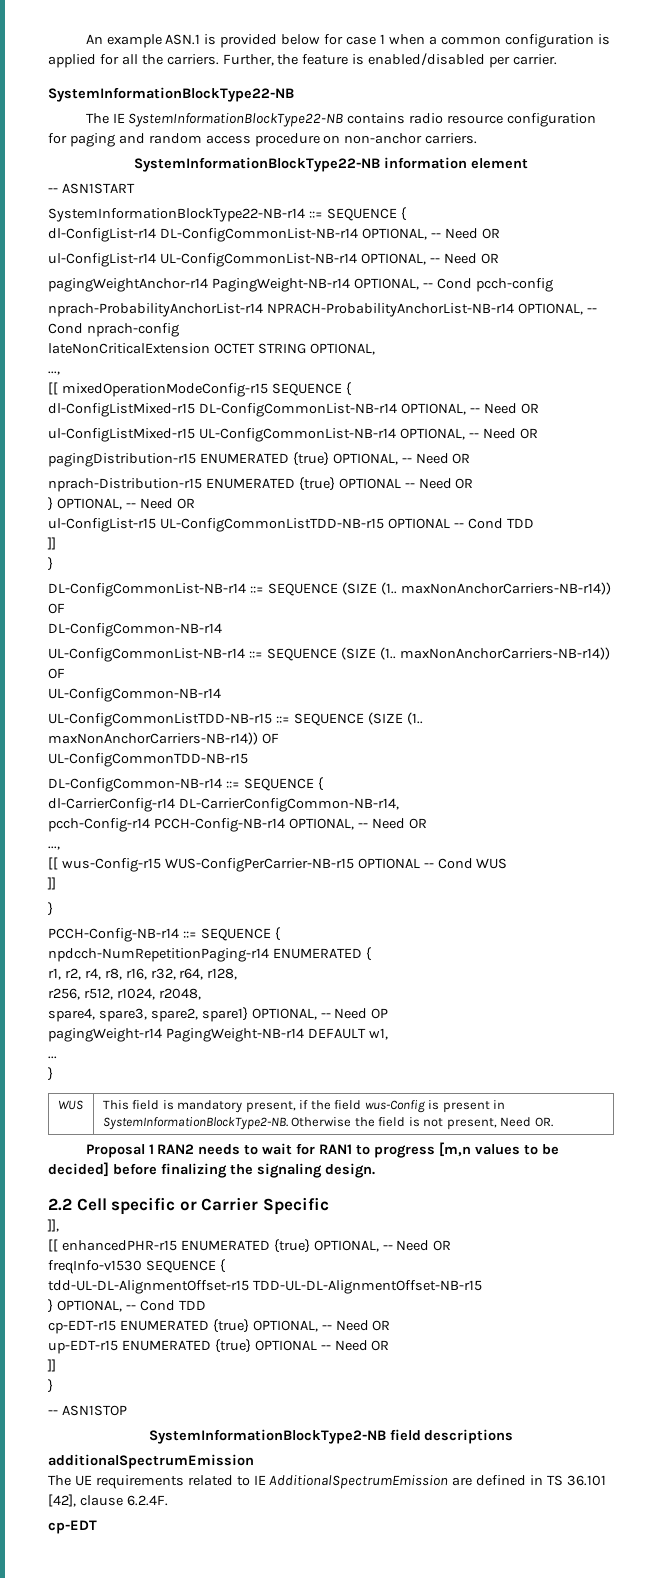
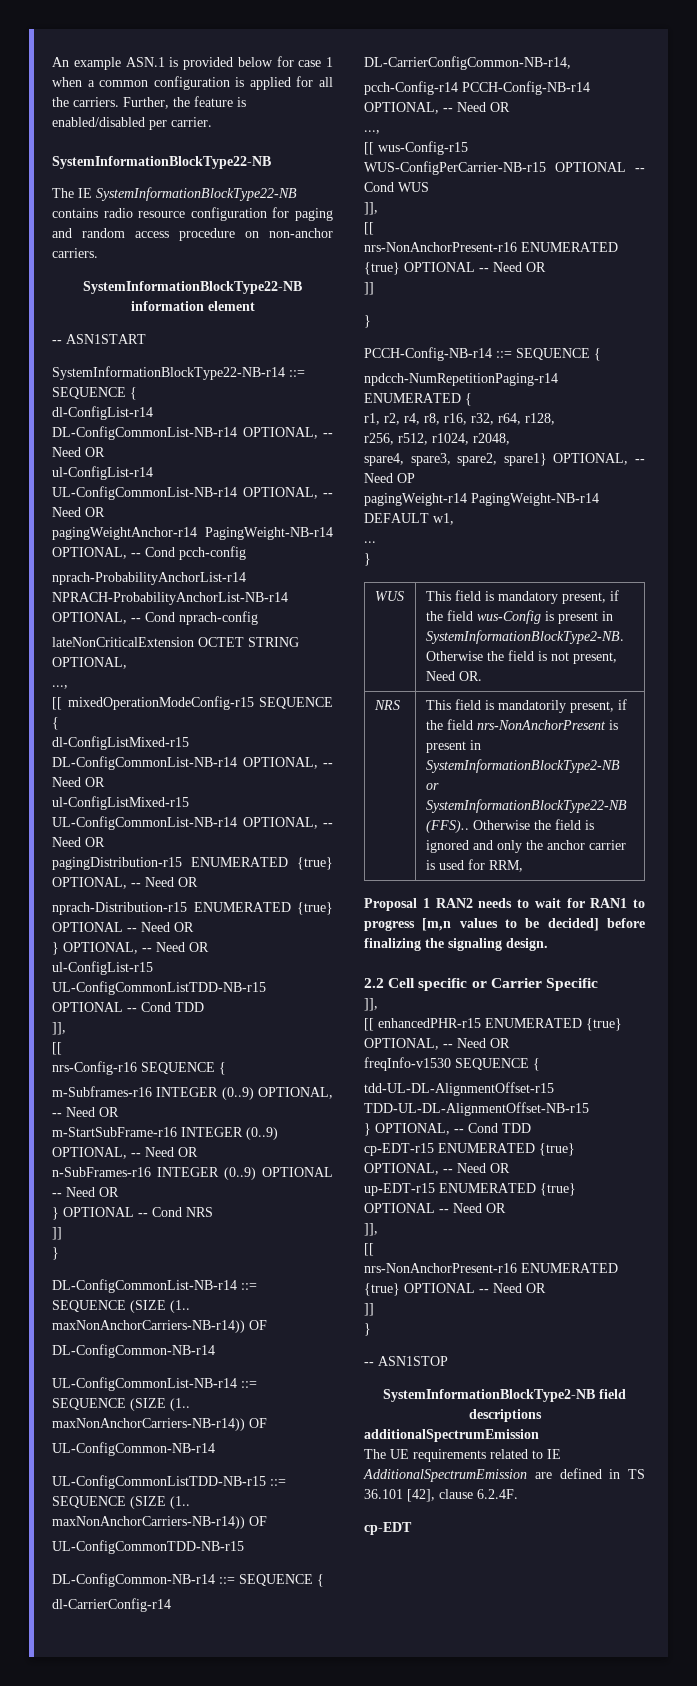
(534, 523) none -> [52,1022,66,1035] [52,1042,62,1055] [52,1061,226,1075] [52,1086,333,1100] [52,1107,119,1117] [52,1127,278,1140] [52,1147,198,1159] [52,1167,333,1180] [52,1187,119,1197] [52,1207,213,1220] // ]], // [[ // nrs-Config-r16 SEQUENCE { // m-Subframes-r16 INTEGER (0..9) OPTIONAL, -- Need OR // m-StartSubFrame-r16 INTEGER (0..9) OPTIONAL, -- Need OR // n-SubFrames-r16 INTEGER (0..9) OPTIONAL -- Need OR // } OPTIONAL -- Cond NRS
(508, 863) none -> [364,202,378,215] [364,222,374,235] [364,242,618,252] [364,262,546,275] // ]], // [[ // nrs-NonAnchorPresent-r16 ENUMERATED {true} OPTIONAL -- Need OR
(553, 1122) none -> [373,700,400,710] [425,699,627,713] [425,719,618,730] [425,740,481,753] [425,759,620,773] [425,783,439,790] [425,799,627,813] [425,819,594,833] [425,840,626,853] [425,859,523,872] // NRS | This field is mandatorily present, if the field nrs-NonAnchorPresent is present in SystemInformationBlockType2-NB or SystemInformationBlockType22-NB (FFS).. Otherwise the field is ignored and only the anchor carrier is used for RRM,
(390, 1345) none -> [364,1223,378,1236] [364,1243,374,1256] [364,1263,618,1273] [364,1283,546,1296] // ]], // [[ // nrs-NonAnchorPresent-r16 ENUMERATED {true} OPTIONAL -- Need OR

